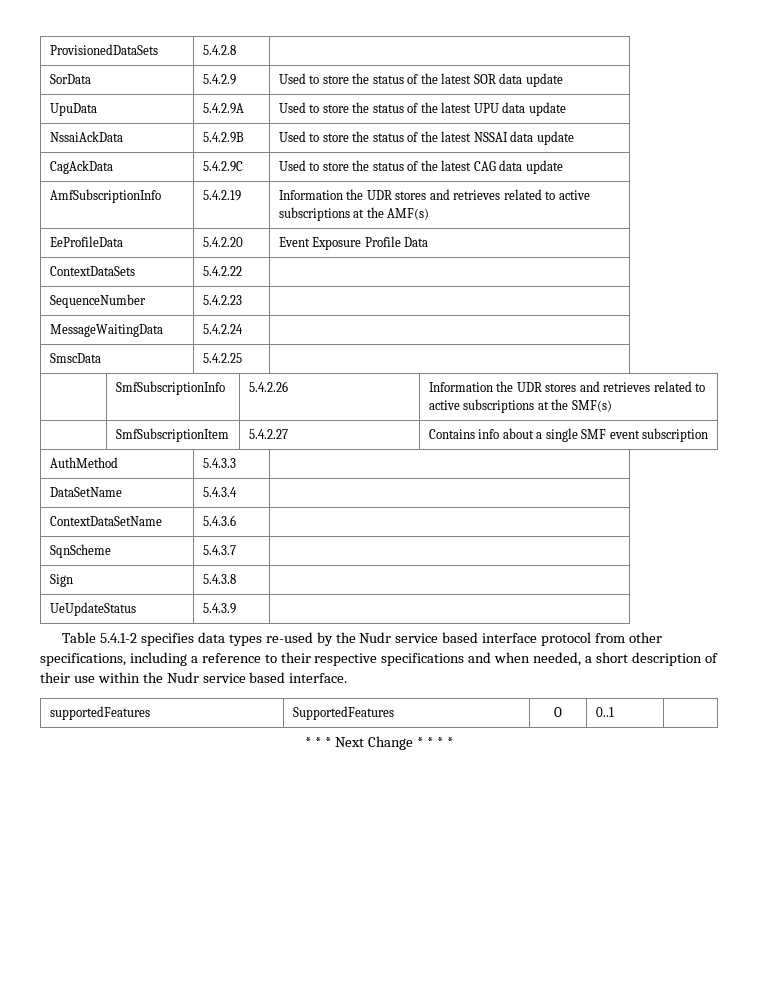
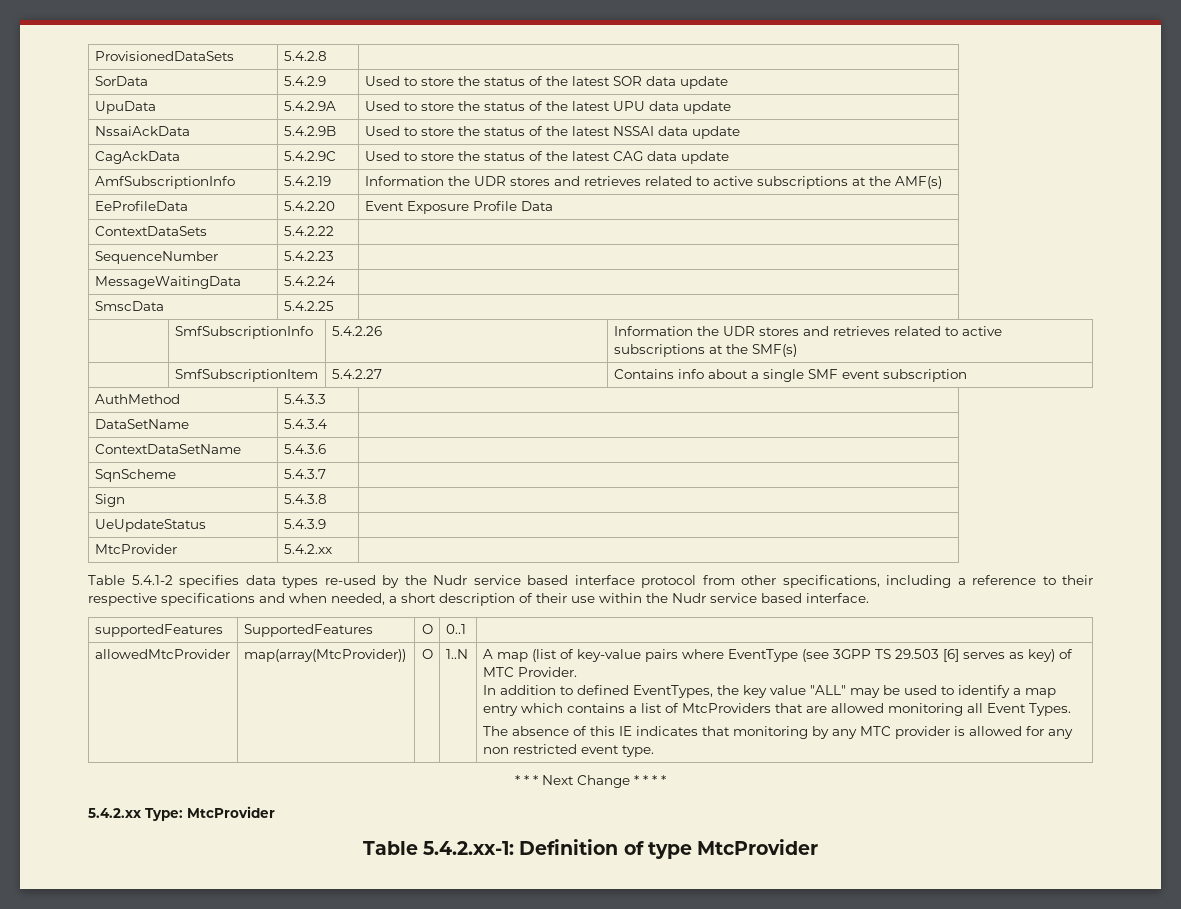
(236, 608) none -> [94,544,177,554] [283,544,332,554] // MtcProvider | 5.4.2.xx |
(614, 712) none -> [94,649,230,659] [243,649,406,662] [421,649,433,659] [445,649,468,659] [482,649,1073,662] [482,667,577,677] [482,685,1056,698] [482,703,1071,716] [482,726,1073,739] [482,744,654,757] // allowedMtcProvider | map(array(MtcProvider)) | O | 1..N | A map (list of key-value pairs where EventType (see 3GPP TS 29.503 [6] serves as key) of MTC Provider. // In addition to defined EventTypes, the key value "ALL" may be used to identify a map entry which contains a list of MtcProviders that are allowed monitoring all Event Types. // The absence of this IE indicates that monitoring by any MTC provider is allowed for any non restricted event type.
(453, 742) none -> [88,806,275,821] [363,839,818,859] // 5.4.2.xx Type: MtcProvider // Table 5.4.2.xx-1: Definition of type MtcProvider

